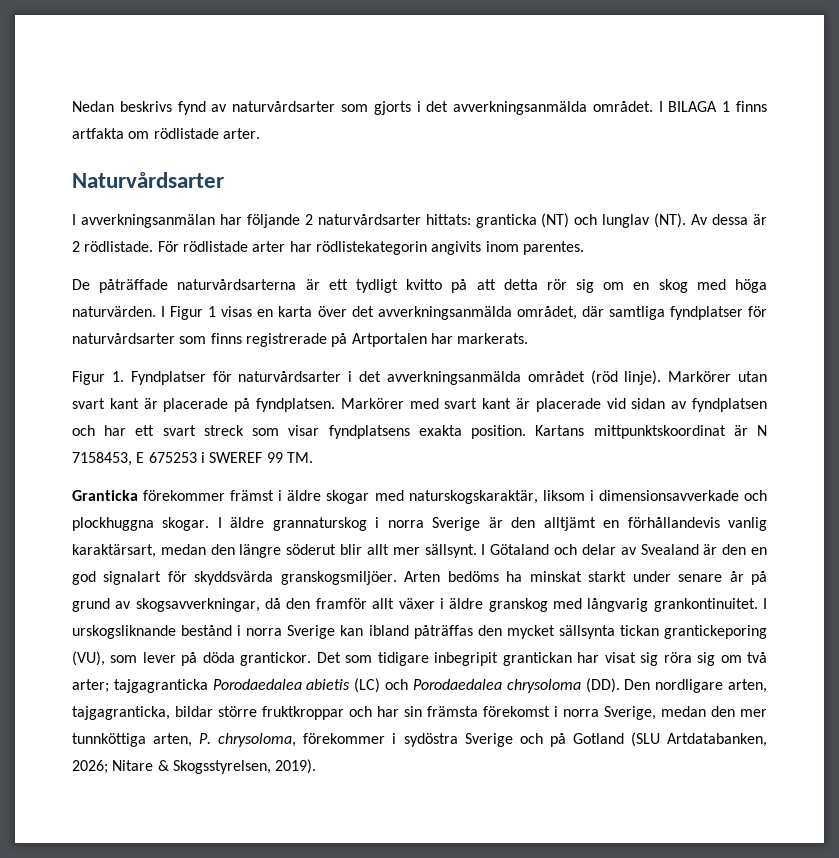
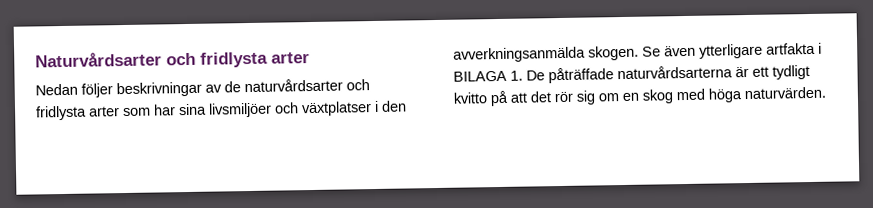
[72,101,768,115] [72,128,260,139] [72,172,224,188] [72,213,768,228] [72,241,584,255] Nedan beskrivs fynd av naturvårdsarter som gjorts i det avverkningsanmälda området. I BILAGA 1 finns artfakta om rödlistade arter. // Naturvårdsarter // I avverkningsanmälan har följande 2 naturvårdsarter hittats: granticka (NT) och lunglav (NT). Av dessa är 2 rödlistade. För rödlistade arter har rödlistekategorin angivits inom parentes. // -> [35,51,310,68] [35,78,370,98] [35,100,407,121] [453,42,822,63] [453,70,523,82] Naturvårdsarter och fridlysta arter // Nedan följer beskrivningar av de naturvårdsarter och fridlysta arter som har sina livsmiljöer och växtplatser i den avverkningsanmälda skogen. Se även ytterligare artfakta i BILAGA 1.
[503,279,538,290] detta -> [530,91,551,103] det
[161,306,767,320] [72,333,529,347] [72,370,768,385] [72,398,767,412] [72,425,768,439] [72,452,313,466] [72,490,768,504] [72,517,767,531] [72,544,768,558] [72,571,767,585] [72,598,767,612] [72,625,767,639] [72,651,768,666] [72,678,768,693] [72,706,767,720] [72,732,767,747] [72,759,317,774] I Figur 1 visas en karta över det avverkningsanmälda området, där samtliga fyndplatser för naturvårdsarter som finns registrerade på Artportalen har markerats. // Figur 1. Fyndplatser för naturvårdsarter i det avverkningsanmälda området (röd linje). Markörer utan svart kant är placerade på fyndplatsen. Markörer med svart kant är placerade vid sidan av fyndplatsen och har ett svart streck som visar fyndplatsens exakta position. Kartans mittpunktskoordinat är N 7158453, E 675253 i SWEREF 99 TM. // Granticka förekommer främst i äldre skogar med naturskogskaraktär, liksom i dimensionsavverkade och plockhuggna skogar. I äldre grannaturskog i norra Sverige är den alltjämt en förhållandevis vanlig karaktärsart, medan den längre söderut blir allt mer sällsynt. I Götaland och delar av Svealand är den en god signalart för skyddsvärda granskogsmiljöer. Arten bedöms ha minskat starkt under senare år på grund av skogsavverkningar, då den framför allt växer i äldre granskog med långvarig grankontinuitet. I urskogsliknande bestånd i norra Sverige kan ibland påträffas den mycket sällsynta tickan grantickeporing (VU), som lever på döda grantickor. Det som tidigare inbegripit grantickan har visat sig röra sig om två arter; tajgagranticka Porodaedalea abietis (LC) och Porodaedalea chrysoloma (DD). Den nordligare arten, tajgagranticka, bildar större fruktkroppar och har sin främsta förekomst i norra Sverige, medan den mer tunnköttiga arten, P. chrysoloma, förekommer i sydöstra Sverige och på Gotland (SLU Artdatabanken, 2026; Nitare & Skogsstyrelsen, 2019). -> (826, 93) none

